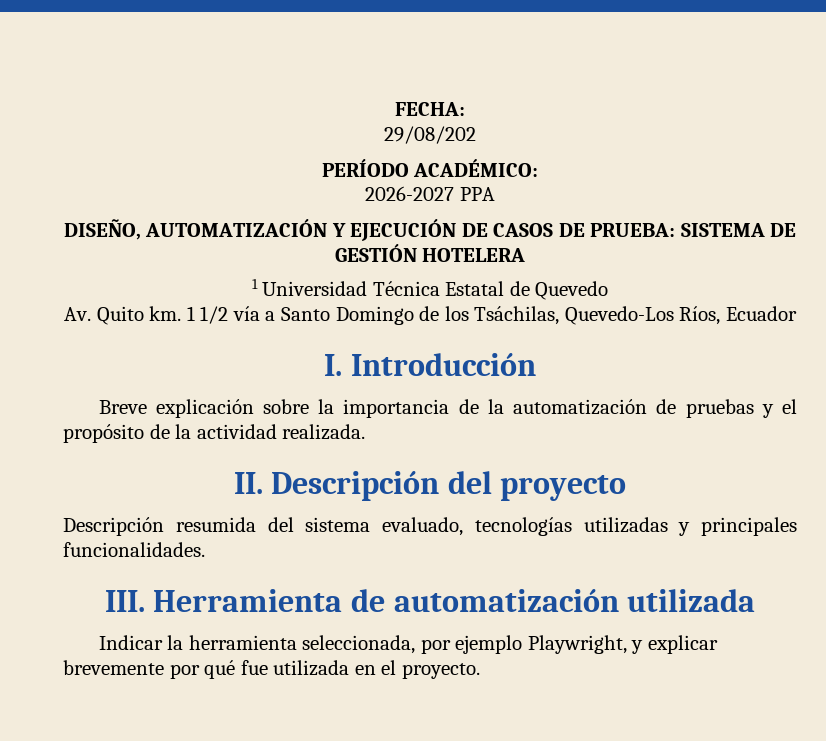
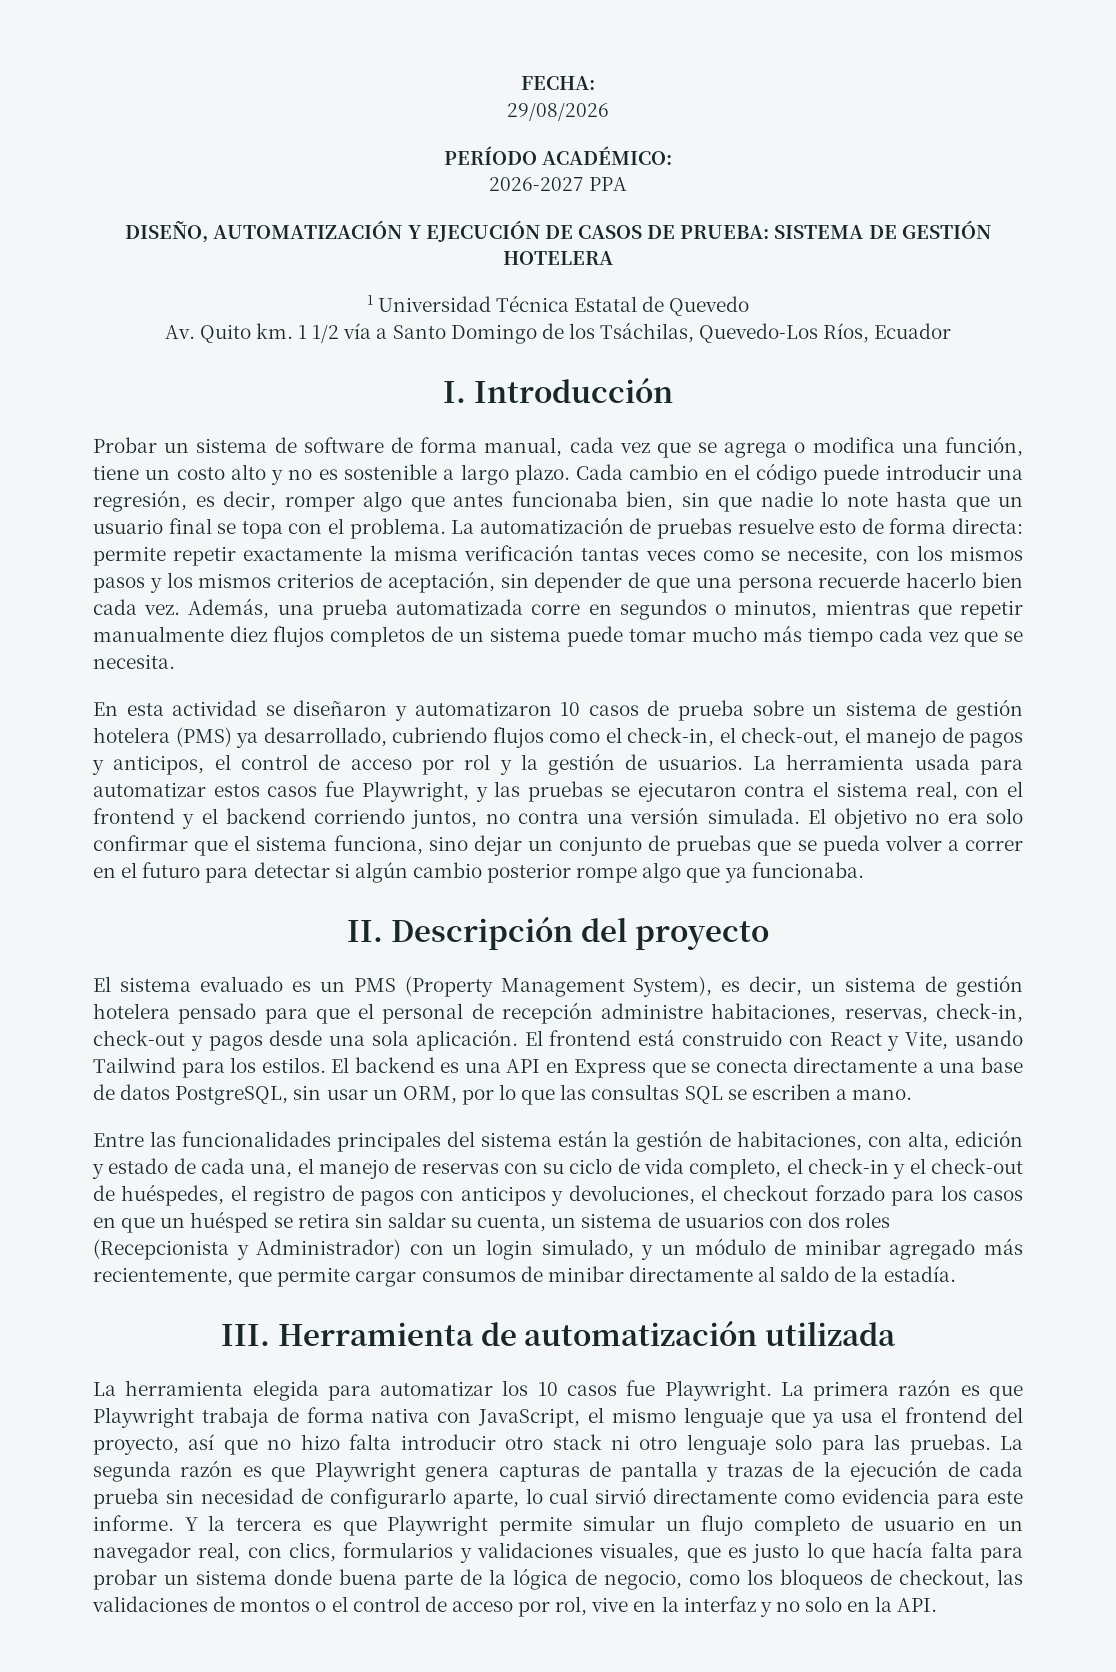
[384,126,476,144] 29/08/202 -> [507,103,609,121] 29/08/2026
[98,399,797,418] [63,424,366,443] [233,471,627,501] [63,517,797,536] [63,542,205,557] Breve explicación sobre la importancia de la automatización de pruebas y el propósito de la actividad realizada. // II. Descripción del proyecto // Descripción resumida del sistema evaluado, tecnologías utilizadas y principales funcionalidades. -> [93,436,1023,458] [93,463,1024,485] [93,490,1023,512] [93,517,1024,539] [93,544,1024,566] [93,571,1023,593] [93,598,1024,620] [93,625,1023,647] [93,654,175,669] [93,699,1024,721] [93,727,1023,748] [92,753,1023,775] [93,781,1024,802] [93,807,1023,829] [93,835,1023,856] [93,862,864,883] [347,917,769,950] [93,975,1024,997] [93,1002,1023,1024] [93,1029,1023,1051] [93,1057,1023,1078] [93,1084,913,1105] [93,1130,1023,1152] [92,1158,1023,1179] [93,1184,1023,1206] [93,1211,891,1233] [93,1238,1024,1260] [93,1266,956,1287] Probar un sistema de software de forma manual, cada vez que se agrega o modifica una función, tiene un costo alto y no es sostenible a largo plazo. Cada cambio en el código puede introducir una regresión, es decir, romper algo que antes funcionaba bien, sin que nadie lo note hasta que un usuario final se topa con el problema. La automatización de pruebas resuelve esto de forma directa: permite repetir exactamente la misma verificación tantas veces como se necesite, con los mismos pasos y los mismos criterios de aceptación, sin depender de que una persona recuerde hacerlo bien cada vez. Además, una prueba automatizada corre en segundos o minutos, mientras que repetir manualmente diez flujos completos de un sistema puede tomar mucho más tiempo cada vez que se necesita. // En esta actividad se diseñaron y automatizaron 10 casos de prueba sobre un sistema de gestión hotelera (PMS) ya desarrollado, cubriendo flujos como el check-in, el check-out, el manejo de pagos y anticipos, el control de acceso por rol y la gestión de usuarios. La herramienta usada para automatizar estos casos fue Playwright, y las pruebas se ejecutaron contra el sistema real, con el frontend y el backend corriendo juntos, no contra una versión simulada. El objetivo no era solo confirmar que el sistema funciona, sino dejar un conjunto de pruebas que se pueda volver a correr en el futuro para detectar si algún cambio posterior rompe algo que ya funcionaba. // II. Descripción del proyecto // El sistema evaluado es un PMS (Property Management System), es decir, un sistema de gestión hotelera pensado para que el personal de recepción administre habitaciones, reservas, check-in, check-out y pagos desde una sola aplicación. El frontend está construido con React y Vite, usando Tailwind para los estilos. El backend es una API en Express que se conecta directamente a una base de datos PostgreSQL, sin usar un ORM, por lo que las consultas SQL se escriben a mano. // Entre las funcionalidades principales del sistema están la gestión de habitaciones, con alta, edición y estado de cada una, el manejo de reservas con su ciclo de vida completo, el check-in y el check-out de huéspedes, el registro de pagos con anticipos y devoluciones, el checkout forzado para los casos en que un huésped se retira sin saldar su cuenta, un sistema de usuarios con dos roles (Recepcionista y Administrador) con un login simulado, y un módulo de minibar agregado más recientemente, que permite cargar consumos de minibar directamente al saldo de la estadía.
[98,635,718,654] [63,660,480,679] Indicar la herramienta seleccionada, por ejemplo Playwright, y explicar brevemente por qué fue utilizada en el proyecto. -> [93,1379,1024,1401] [93,1407,1024,1428] [93,1434,1023,1455] [93,1460,1024,1482] [93,1487,1023,1509] [93,1515,1024,1536] [93,1542,1024,1563] [93,1568,1023,1590] [92,1596,938,1617] La herramienta elegida para automatizar los 10 casos fue Playwright. La primera razón es que Playwright trabaja de forma nativa con JavaScript, el mismo lenguaje que ya usa el frontend del proyecto, así que no hizo falta introducir otro stack ni otro lenguaje solo para las pruebas. La segunda razón es que Playwright genera capturas de pantalla y trazas de la ejecución de cada prueba sin necesidad de configurarlo aparte, lo cual sirvió directamente como evidencia para este informe. Y la tercera es que Playwright permite simular un flujo completo de usuario en un navegador real, con clics, formularios y validaciones visuales, que es justo lo que hacía falta para probar un sistema donde buena parte de la lógica de negocio, como los bloqueos de checkout, las validaciones de montos o el control de acceso por rol, vive en la interfaz y no solo en la API.

